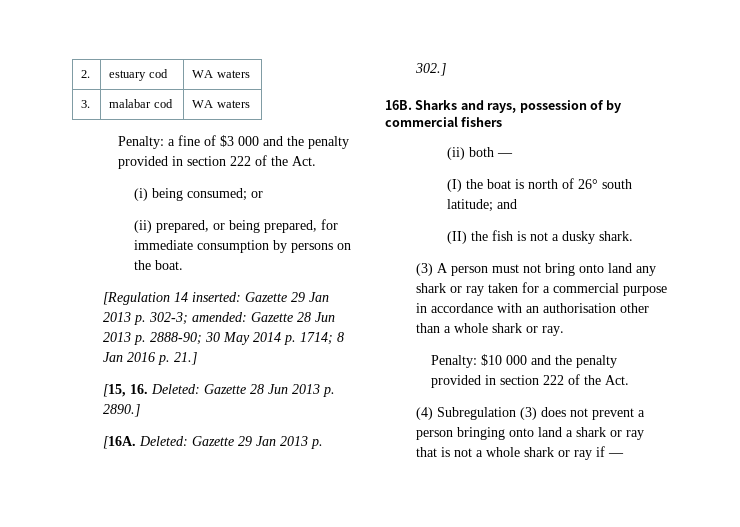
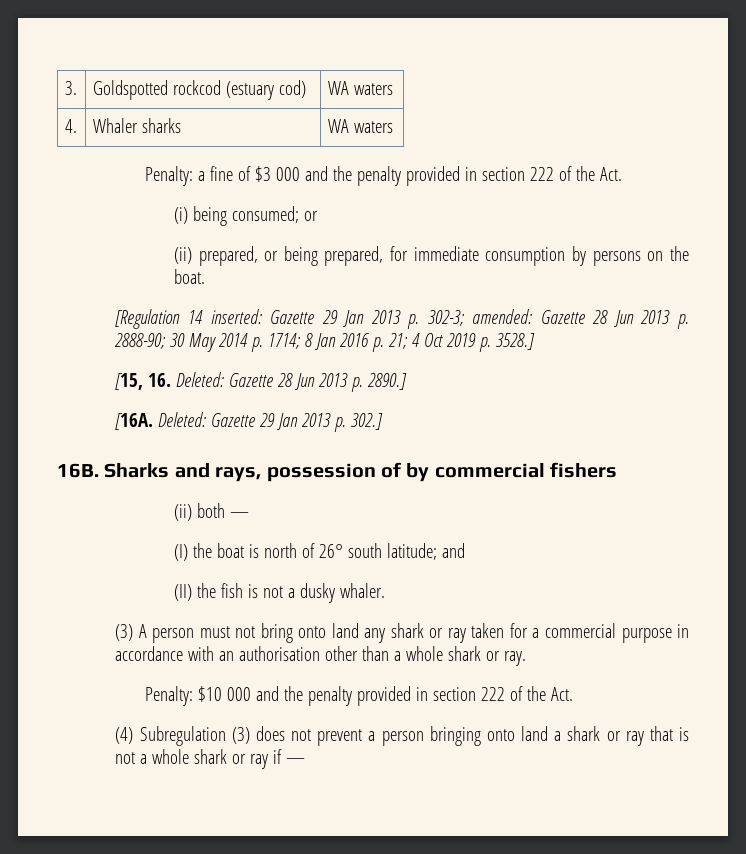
[81,70,91,78] [109,69,168,81] [192,70,250,78] [81,100,91,108] [109,99,173,108] 2. | estuary cod | WA waters // 3. | malabar cod -> [64,81,77,95] [92,80,306,100] [327,81,393,95] [64,119,77,133] [92,118,181,133] 3. | Goldspotted rockcod (estuary cod) | WA waters // 4. | Whaler sharks
[173,352,197,365] 21.] -> [388,333,536,352] 21; 4 Oct 2019 p. 3528.]
[598,231,633,241] shark. -> [339,583,385,598] whaler.

